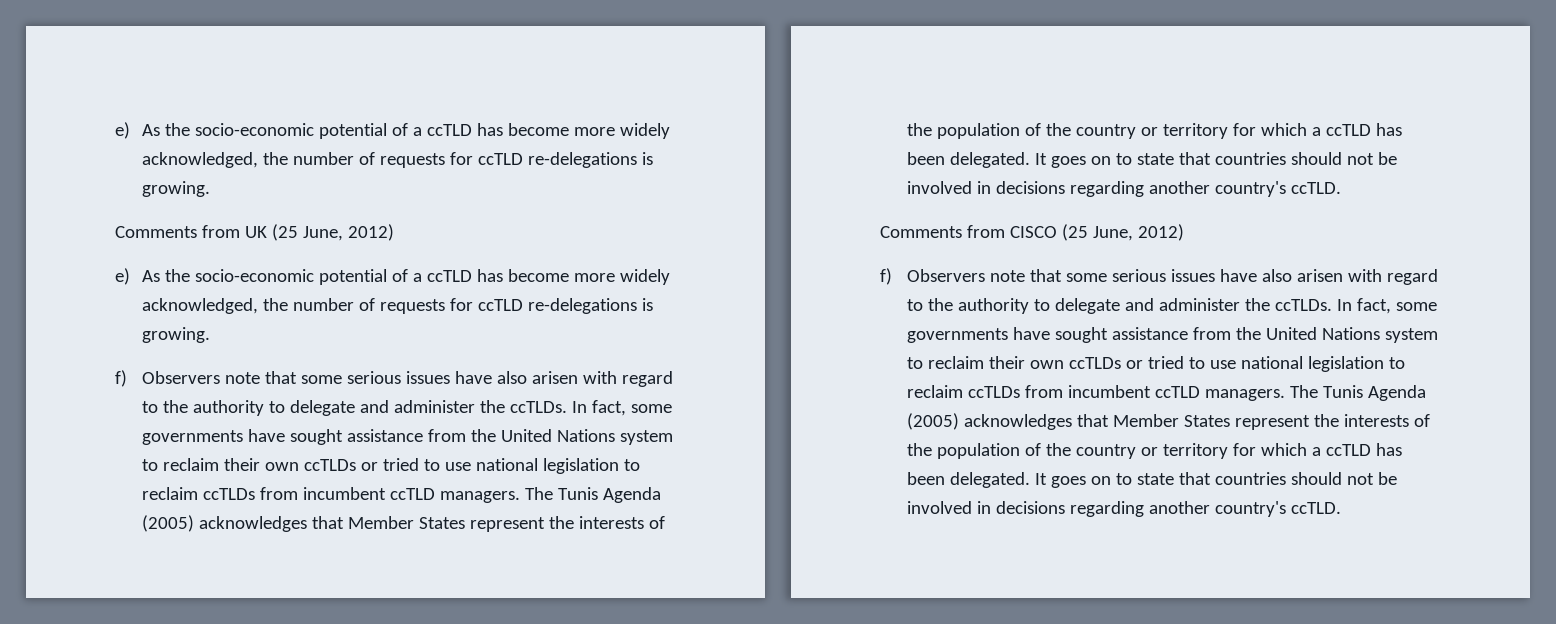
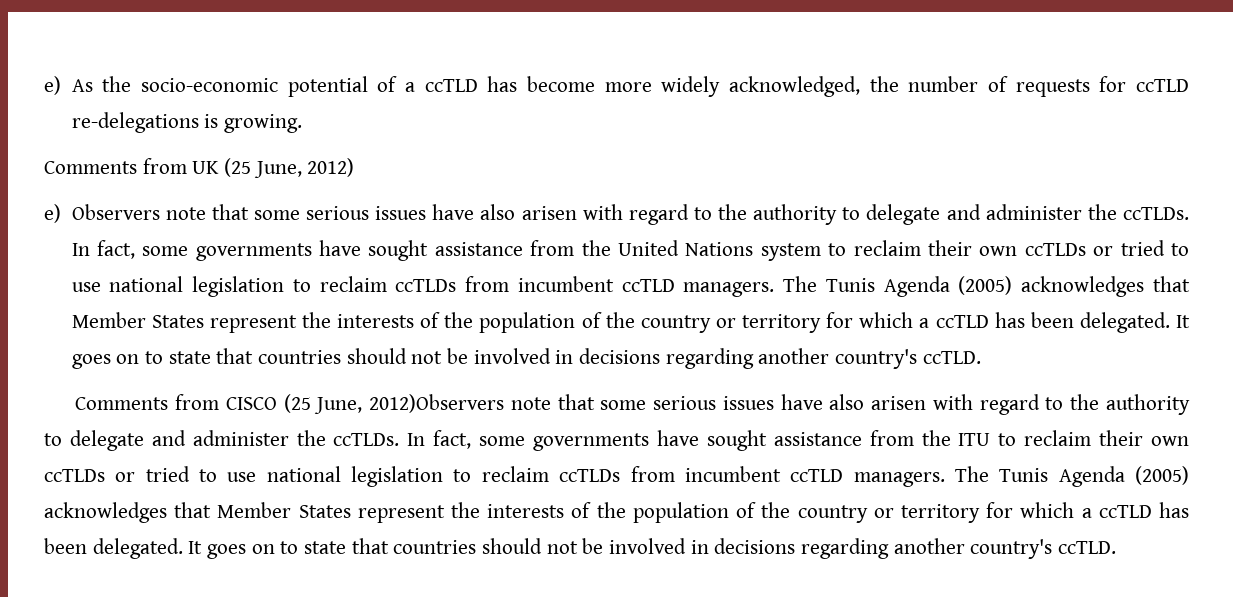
[142,269,671,285] [142,298,654,314] [142,327,211,343] [115,370,127,387] As the socio-economic potential of a ccTLD has become more widely acknowledged, the number of requests for ccTLD re-delegations is growing. // f) -> (61, 213) none
[1137,224,1184,241] [880,268,986,285] 2012) // f) Observers -> [369,394,505,413] 2012)Observers
[1266,327,1439,343] United Nations system -> [958,433,991,446] ITU

